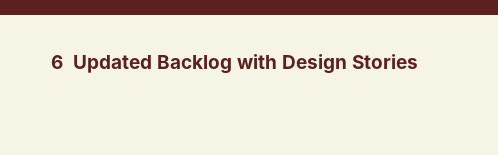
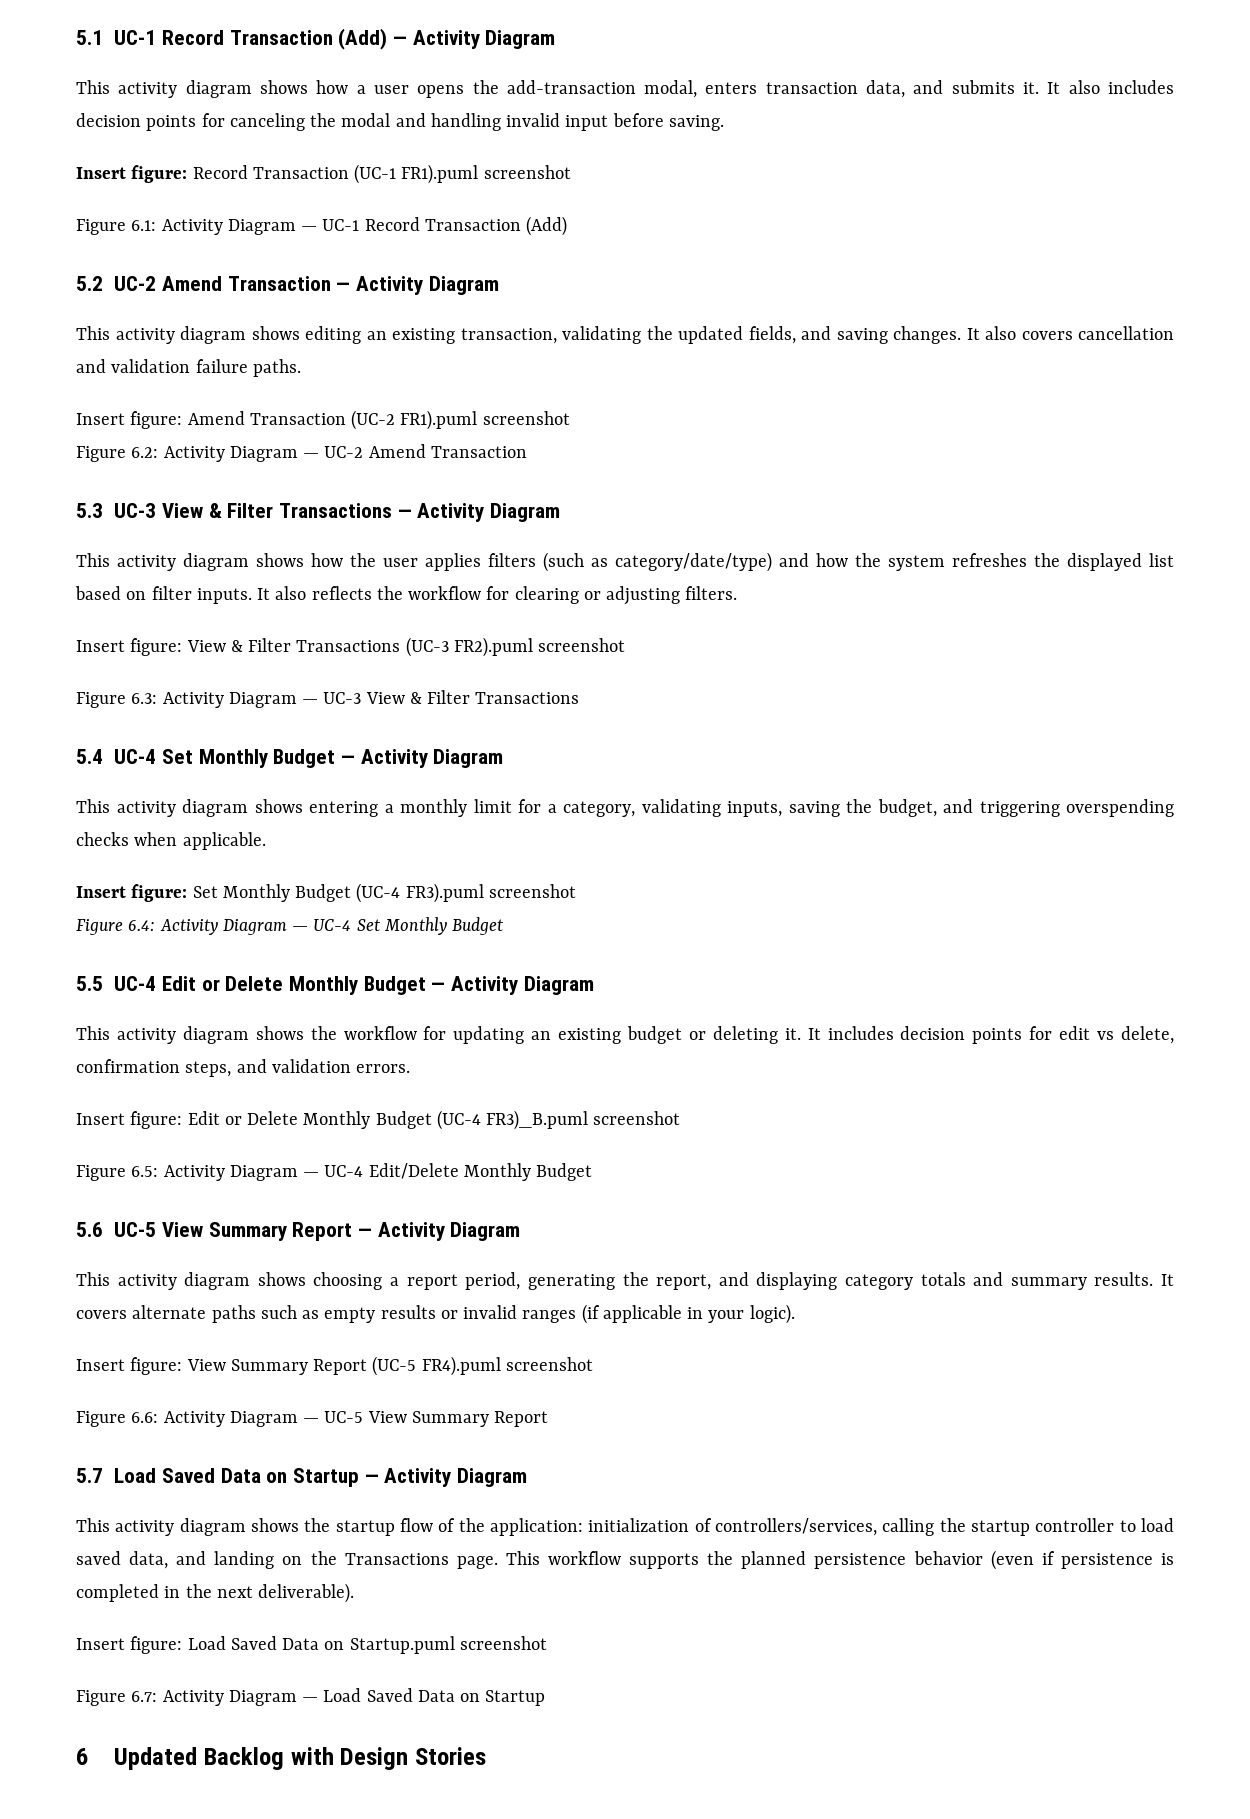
(51, 62) none -> [76,28,556,50] [76,80,1174,98] [76,113,724,131] [76,164,571,184] [76,216,568,236] [76,276,499,295] [76,326,1174,344] [76,359,301,377] [76,410,570,430] [76,444,527,462] [76,503,561,522] [76,552,1174,572] [75,586,738,605] [76,637,626,657] [76,690,580,708] [76,749,504,768] [76,799,1174,817] [76,832,266,850] [76,883,576,903] [76,917,504,935] [76,976,594,995] [76,1026,1175,1044] [76,1059,411,1077] [76,1110,681,1130] [76,1163,593,1181] [76,1222,521,1241] [76,1272,1174,1290] [76,1304,795,1324] [76,1356,593,1376] [76,1411,549,1427] [76,1468,528,1487] [76,1518,1174,1536] [76,1550,1174,1570] [76,1583,355,1603] [76,1636,547,1654] [76,1688,546,1706] 5.1 UC-1 Record Transaction (Add) — Activity Diagram // This activity diagram shows how a user opens the add-transaction modal, enters transaction data, and submits it. It also includes decision points for canceling the modal and handling invalid input before saving. // Insert figure: Record Transaction (UC-1 FR1).puml screenshot // Figure 6.1: Activity Diagram — UC-1 Record Transaction (Add) // 5.2 UC-2 Amend Transaction — Activity Diagram // This activity diagram shows editing an existing transaction, validating the updated fields, and saving changes. It also covers cancellation and validation failure paths. // Insert figure: Amend Transaction (UC-2 FR1).puml screenshot // Figure 6.2: Activity Diagram — UC-2 Amend Transaction // 5.3 UC-3 View & Filter Transactions — Activity Diagram // This activity diagram shows how the user applies filters (such as category/date/type) and how the system refreshes the displayed list based on filter inputs. It also reflects the workflow for clearing or adjusting filters. // Insert figure: View & Filter Transactions (UC-3 FR2).puml screenshot // Figure 6.3: Activity Diagram — UC-3 View & Filter Transactions // 5.4 UC-4 Set Monthly Budget — Activity Diagram // This activity diagram shows entering a monthly limit for a category, validating inputs, saving the budget, and triggering overspending checks when applicable. // Insert figure: Set Monthly Budget (UC-4 FR3).puml screenshot // Figure 6.4: Activity Diagram — UC-4 Set Monthly Budget // 5.5 UC-4 Edit or Delete Monthly Budget — Activity Diagram // This activity diagram shows the workflow for updating an existing budget or deleting it. It includes decision points for edit vs delete, confirmation steps, and validation errors. // Insert figure: Edit or Delete Monthly Budget (UC-4 FR3)_B.puml screenshot // Figure 6.5: Activity Diagram — UC-4 Edit/Delete Monthly Budget // 5.6 UC-5 View Summary Report — Activity Diagram // This activity diagram shows choosing a report period, generating the report, and displaying category totals and summary results. It covers alternate paths such as empty results or invalid ranges (if applicable in your logic). // Insert figure: View Summary Report (UC-5 FR4).puml screenshot // Figure 6.6: Activity Diagram — UC-5 View Summary Report // 5.7 Load Saved Data on Startup — Activity Diagram // This activity diagram shows the startup flow of the application: initialization of controllers/services, calling the startup controller to load saved data, and landing on the Transactions page. This workflow supports the planned persistence behavior (even if persistence is completed in the next deliverable). // Insert figure: Load Saved Data on Startup.puml screenshot // Figure 6.7: Activity Diagram — Load Saved Data on Startup //

